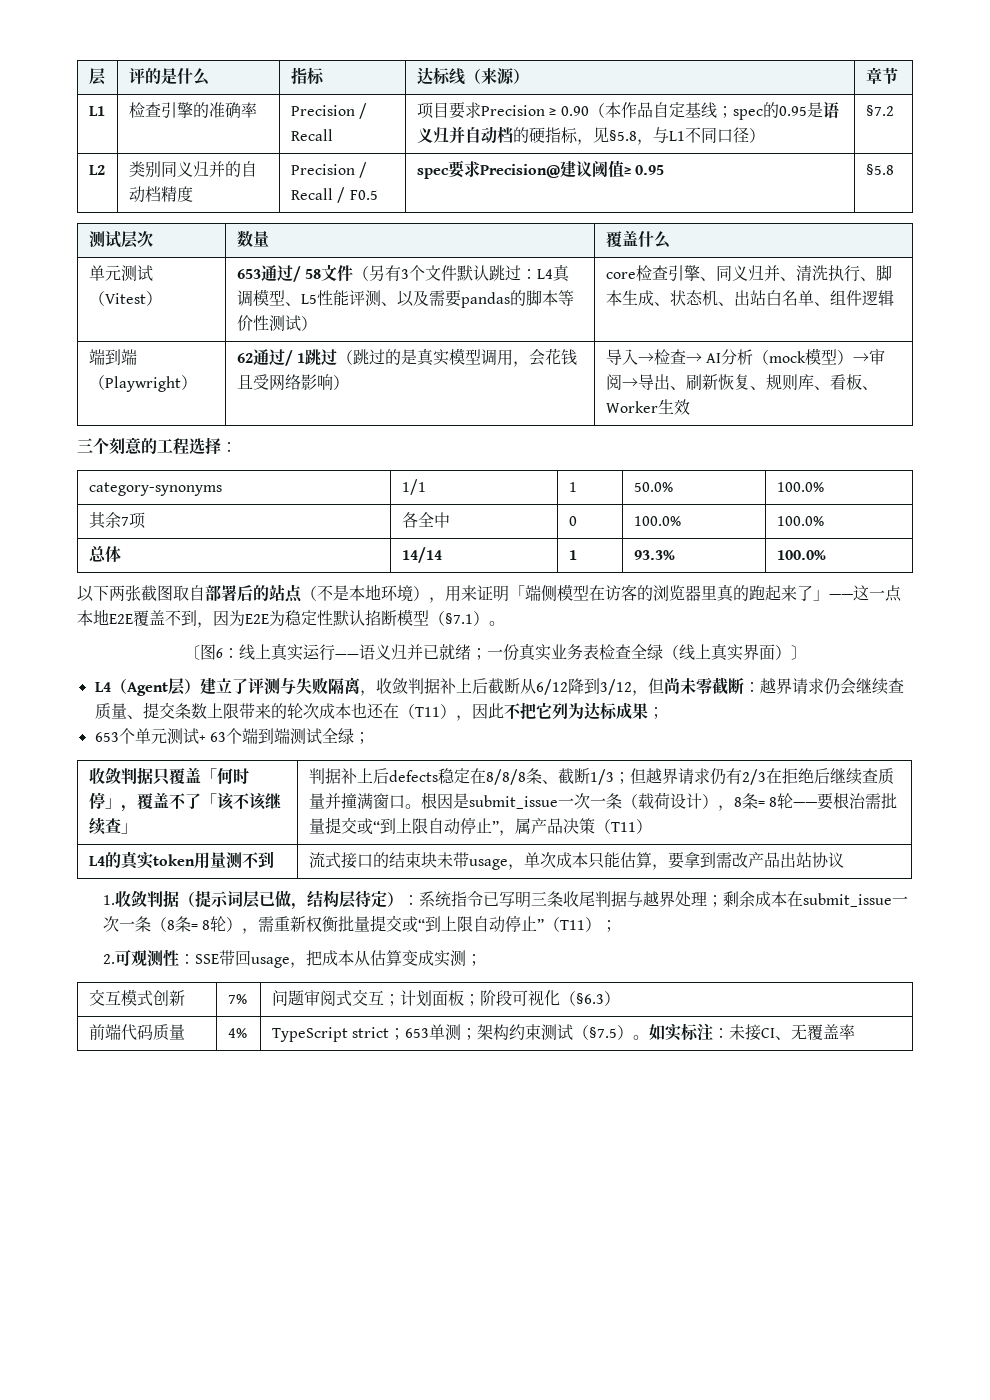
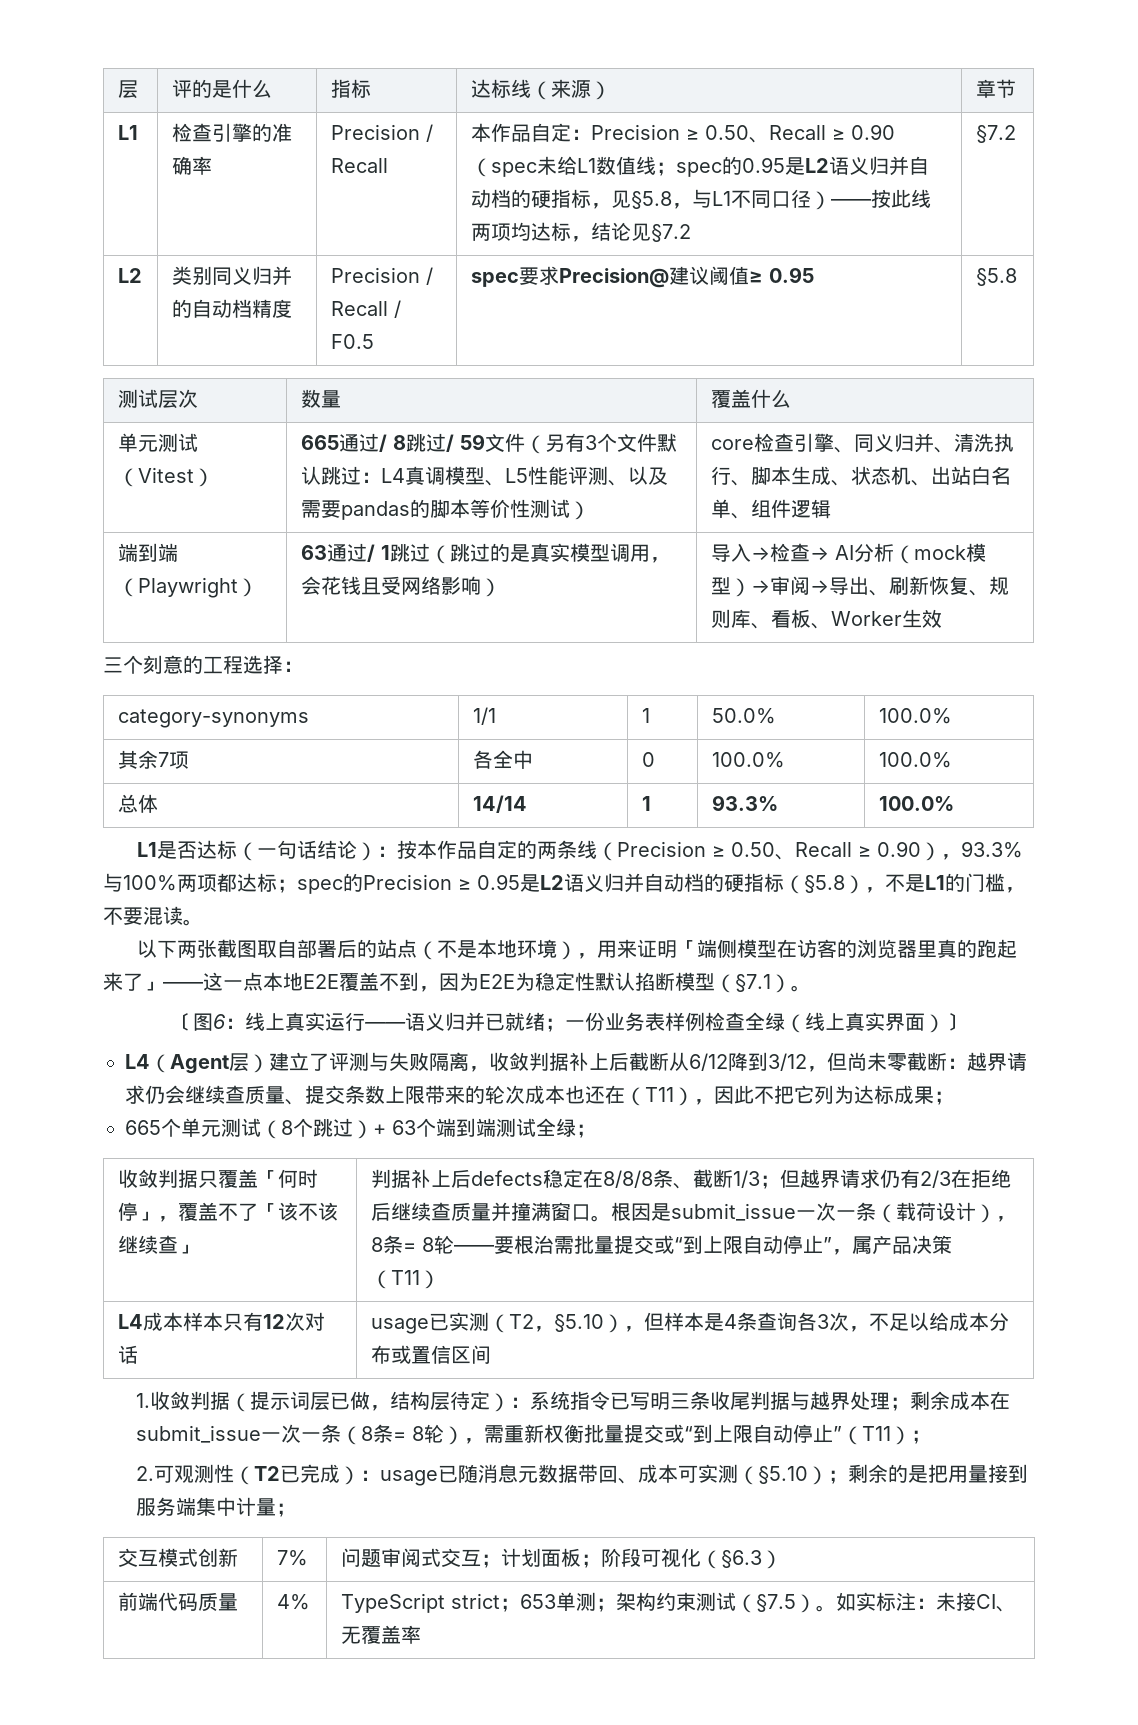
[416,102,701,119] 项目要求Precision ≥ 0.90（本作品自定基 -> [470,123,895,143] [470,156,636,177] 本作品自定：Precision ≥ 0.50、Recall ≥ 0.90（spec未给L1数值
(823, 110) none -> [804,158,829,173] L2
(765, 135) none -> [830,189,931,208] [470,222,691,242] ——按此线两项均达标，结论见§7.2
[236,265,322,282] 653通过/ 58 -> [300,433,485,452] 665通过/ 8跳过/ 59
[236,353,253,363] 62 -> [300,545,327,560] 63
(826, 555) none -> [136,840,1023,861] [103,873,1025,894] [103,906,203,926] // L1是否达标（一句话结论）：按本作品自定的两条线（Precision ≥ 0.50、Recall ≥ 0.90），93.3%与100%两项都达标；spec的Precision ≥ 0.95是L2语义归并自动档的硬指标（§5.8），不是L1的门槛，不要混读。
[518,643,599,661] 真实业务表 -> [605,1012,705,1031] 业务表样例
[94,732,119,742] 653 -> [125,1120,161,1135] 665
(199, 736) none -> [261,1118,373,1139] （8个跳过）
[104,851,274,870] [308,852,844,870] 的真实token用量测不到 | 流式接口的结束块未带usage，单次成本只能估算，要拿到需改产品出站协议 -> [142,1312,325,1331] [117,1345,138,1364] [370,1312,1009,1334] [370,1345,491,1364] 成本样本只有12次对话 | usage已实测（T2，§5.10），但样本是4条查询各3次，不足以给成本分布或置信区间
[179,950,467,968] ：SSE带回usage，把成本从估算变成实测 -> [234,1464,1029,1486] [136,1497,277,1516] （T2已完成）：usage已随消息元数据带回、成本可实测（§5.10）；剩余的是把用量接到服务端集中计量

